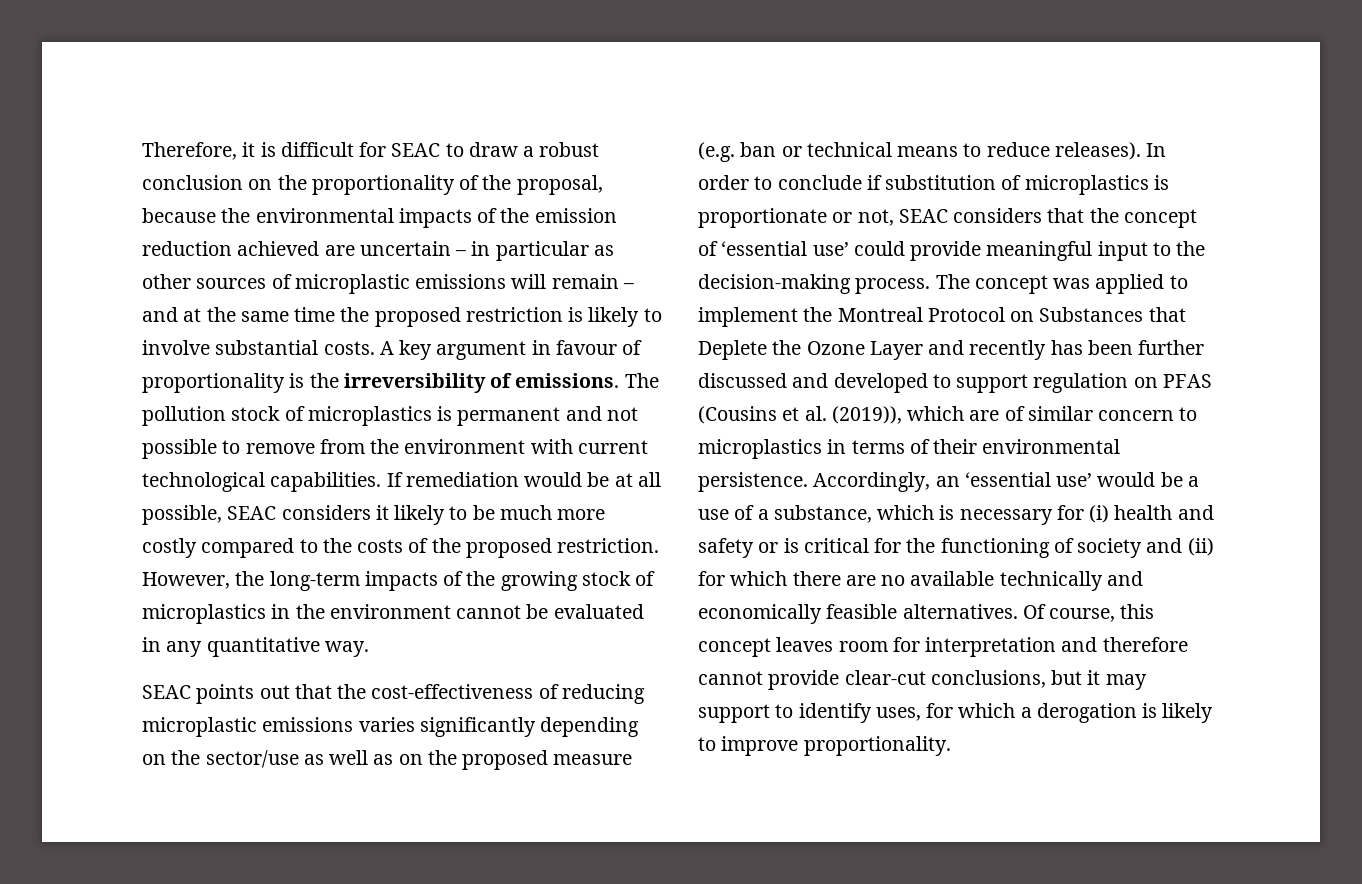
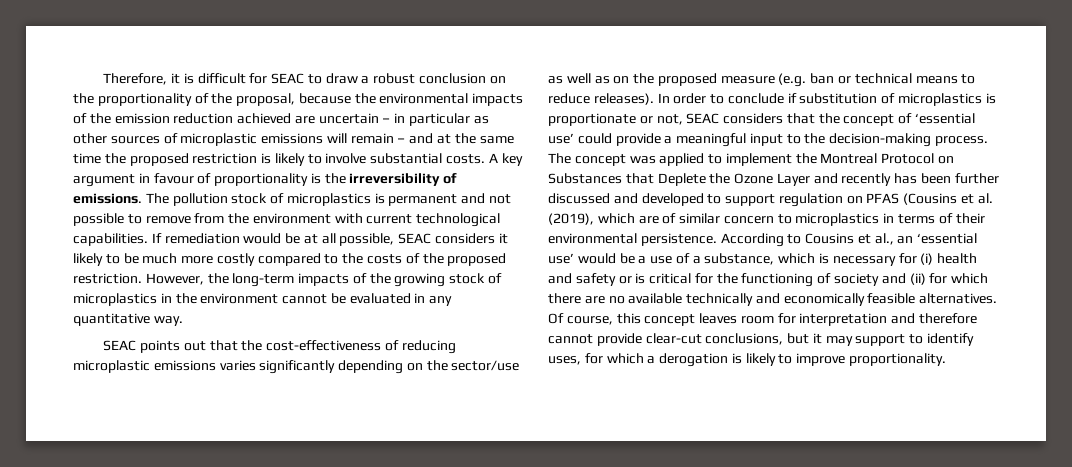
(982, 251) none -> [664,136,673,144] a
[831,406,902,424] (2019)), -> [548,213,594,225] (2019),
[813,472,931,492] Accordingly, -> [720,233,894,247] According to Cousins et al.,

